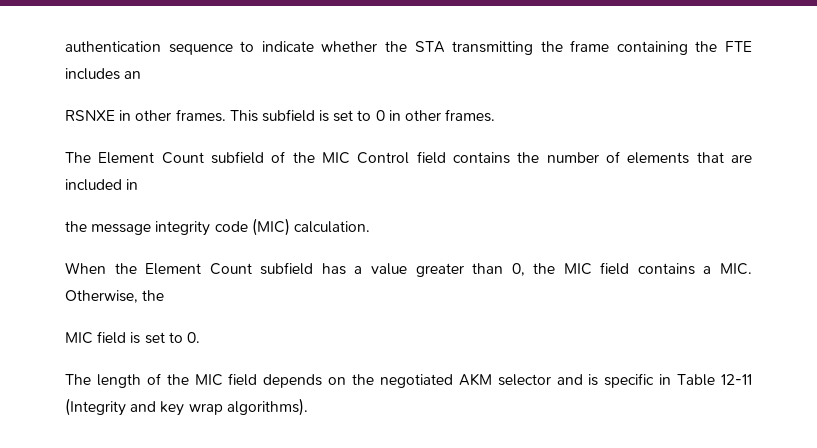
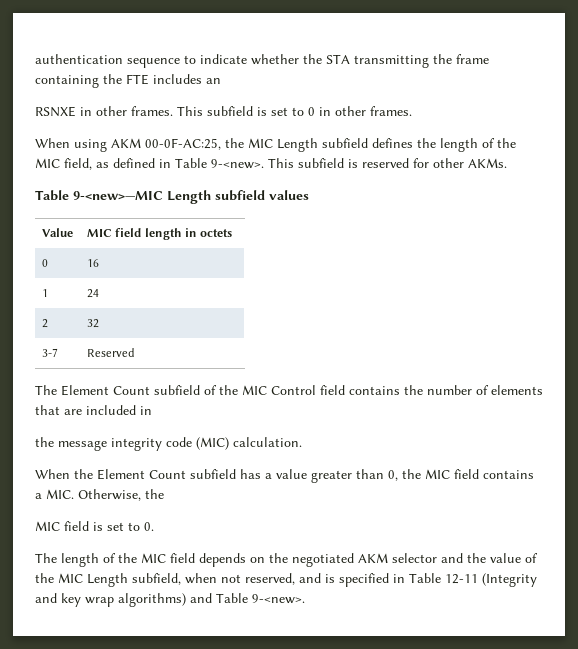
(496, 115) none -> [35,138,516,152] [35,158,507,170] [35,190,309,204] [41,228,73,237] [86,228,233,240] [41,259,48,267] [86,259,99,267] [41,289,48,297] [86,289,99,298] [41,319,48,328] [86,319,99,328] [41,348,58,357] [86,348,135,357] // When using AKM 00-0F-AC:25, the MIC Length subfield defines the length of the MIC field, as defined in Table 9-<new>. This subfield is reserved for other AKMs. // Table 9-<new>—MIC Length subfield values // Value | MIC field length in octets // 0 | 16 // 1 | 24 // 2 | 32 // 3-7 | Reserved
[588,373,655,388] is specific -> [467,553,538,563] [35,573,389,587] the value of the MIC Length subfield, when not reserved, and is specified
[226,398,308,416] algorithms). -> [118,593,305,607] algorithms) and Table 9-<new>.

